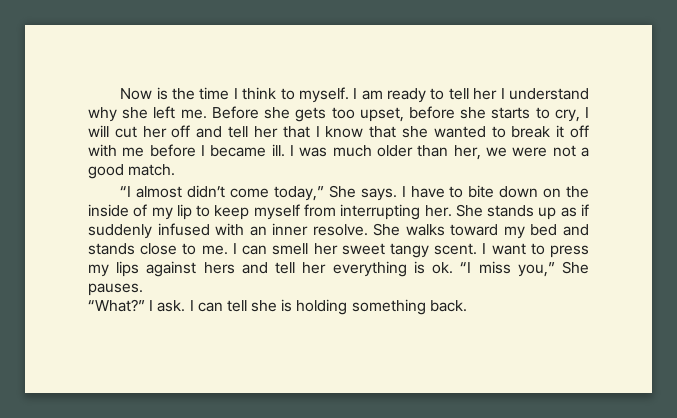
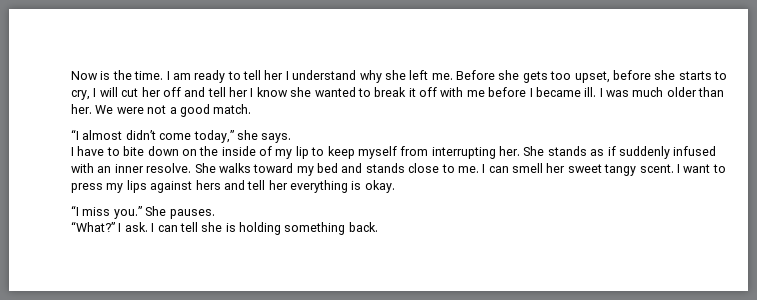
[199,87,349,103] time I think to myself. -> [134,71,164,80] time.
[282,126,310,138] that -> (248, 92) none
[369,126,397,138] that -> (288, 92) none
[453,145,507,160] her, we -> [71,104,114,114] her. We
[328,185,356,198] She -> [236,130,258,140] she
(397, 194) none -> (292, 138) //
[538,207,557,220] up -> (587, 151) none
[432,262,454,274] ok. -> [364,180,395,193] okay. //
[517,262,555,277] you,” -> [113,206,142,219] you.”

